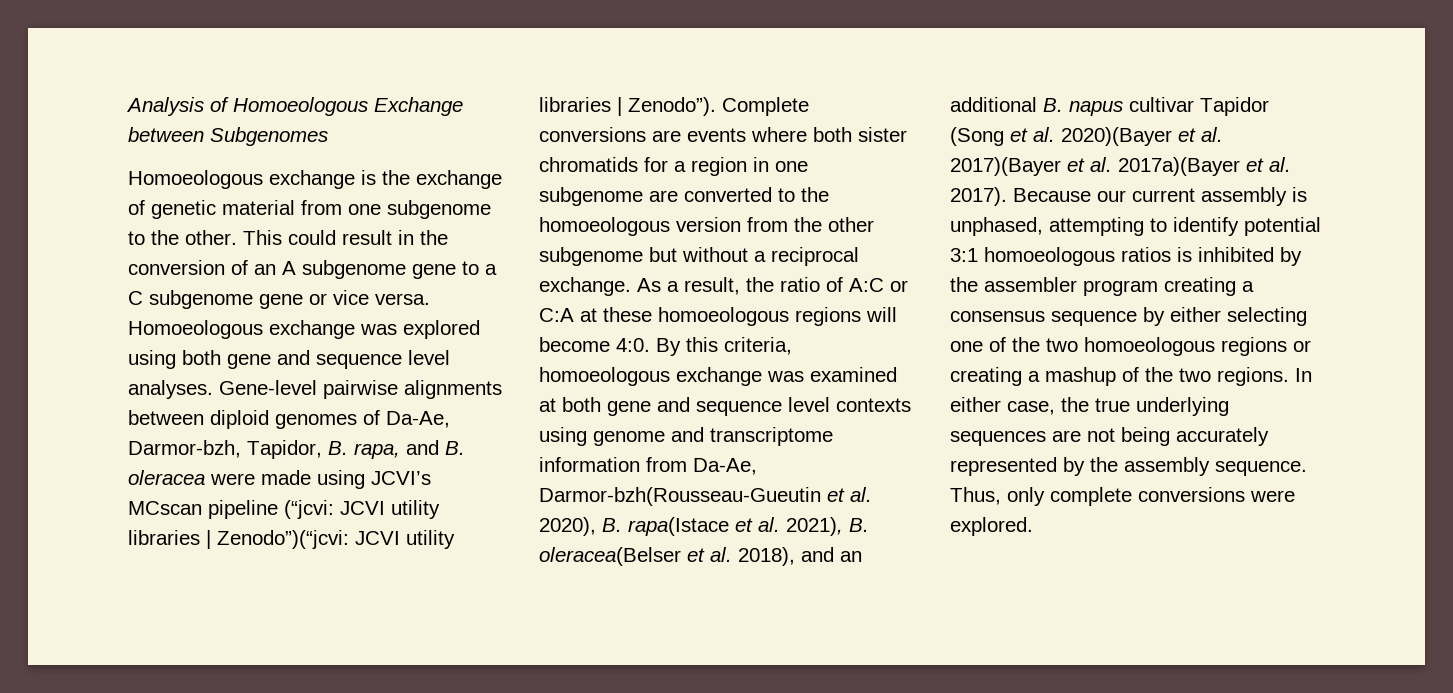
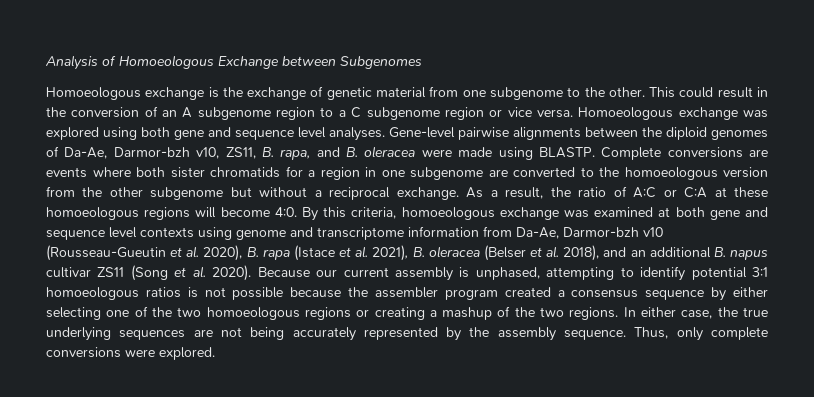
[412,264,456,279] gene -> [276,107,316,120] region
[259,294,303,309] gene -> [444,107,484,120] region
(204, 417) none -> [642,127,662,137] the
[128,440,322,459] Darmor-bzh, Tapidor, -> [113,147,256,159] Darmor-bzh v10, ZS11,
[371,471,431,485] [128,500,440,519] [128,530,455,549] [539,97,716,116] JCVI’s MCscan pipeline (“jcvi: JCVI utility libraries | Zenodo”)(“jcvi: JCVI utility libraries | Zenodo”). -> [538,147,595,158] BLASTP.
[539,487,821,506] Darmor-bzh(Rousseau-Gueutin -> [563,227,663,237] [46,245,166,261] Darmor-bzh v10 (Rousseau-Gueutin
[628,517,729,536] rapa(Istace -> [262,245,335,261] rapa (Istace
[539,547,681,566] oleracea(Belser -> [428,245,526,261] oleracea (Belser
[1200,97,1269,116] Tapidor -> [97,267,125,277] ZS11
[1061,127,1223,146] [950,157,1291,176] [950,187,1007,206] 2020)(Bayer et al. 2017)(Bayer et al. 2017a)(Bayer et al. 2017). -> [212,265,252,281] 2020).
[1198,247,1302,266] inhibited by -> [204,287,342,300] not possible because
[1164,277,1236,296] creating -> [504,287,551,297] created

